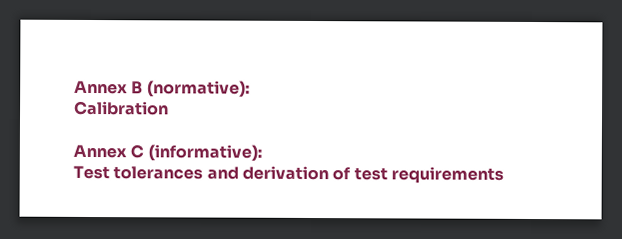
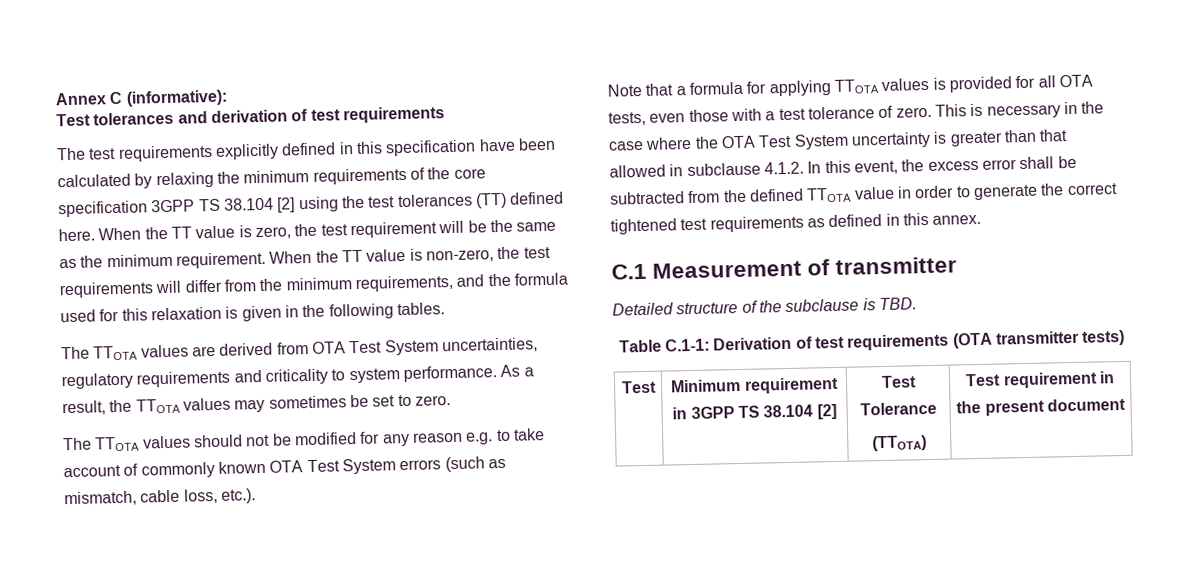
[74,80,250,97] [74,100,169,116] [73,144,127,159] Annex B (normative): // Calibration // Annex -> [55,92,107,106] Annex
(504, 175) none -> [56,137,556,162] [57,166,486,189] [58,191,565,218] [58,219,557,242] [59,246,551,269] [59,272,568,299] [60,302,445,323] [61,337,538,361] [61,364,534,390] [62,394,451,416] [63,428,545,452] [63,456,506,479] [64,488,256,507] [607,74,1093,97] [608,101,1105,126] [608,129,1069,151] [609,155,1077,178] [610,183,1118,205] [610,212,982,235] [611,256,958,280] [612,297,917,316] [618,329,1126,353] [620,380,657,394] [670,376,839,394] [672,403,837,420] [880,375,917,389] [860,401,937,416] [872,435,927,452] [965,371,1115,389] [956,397,1126,416] // The test requirements explicitly defined in this specification have been calculated by relaxing the minimum requirements of the core specification 3GPP TS 38.104 [2] using the test tolerances (TT) defined here. When the TT value is zero, the test requirement will be the same as the minimum requirement. When the TT value is non-zero, the test requirements will differ from the minimum requirements, and the formula used for this relaxation is given in the following tables. // The TTOTA values are derived from OTA Test System uncertainties, regulatory requirements and criticality to system performance. As a result, the TTOTA values may sometimes be set to zero. // The TTOTA values should not be modified for any reason e.g. to take account of commonly known OTA Test System errors (such as mismatch, cable loss, etc.). // Note that a formula for applying TTOTA values is provided for all OTA tests, even those with a test tolerance of zero. This is necessary in the case where the OTA Test System uncertainty is greater than that allowed in subclause 4.1.2. In this event, the excess error shall be subtracted from the defined TTOTA value in order to generate the correct tightened test requirements as defined in this annex. // C.1 Measurement of transmitter // Detailed structure of the subclause is TBD. // Table C.1-1: Derivation of test requirements (OTA transmitter tests) // Test | Minimum requirement in 3GPP TS 38.104 [2] | Test Tolerance // (TTOTA) | Test requirement in the present document

